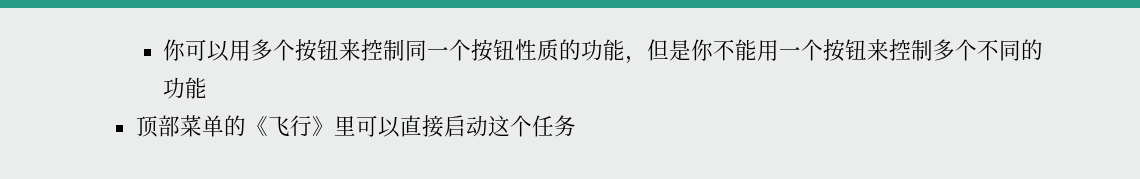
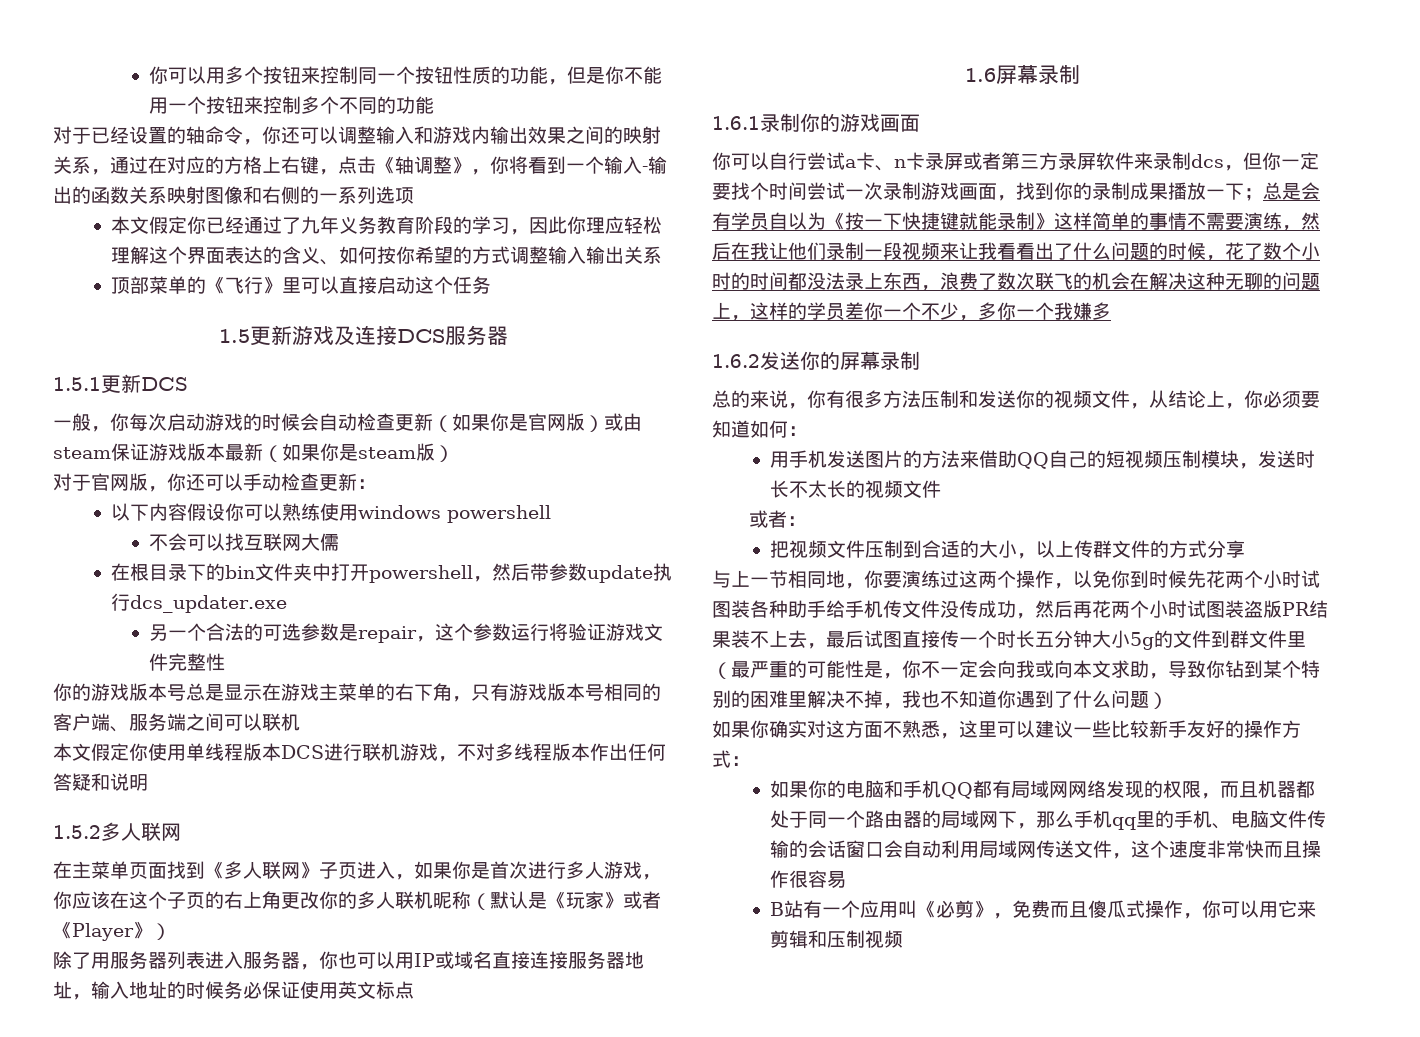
(207, 88) none -> [53,126,661,145] [53,156,667,175] [53,186,414,204] [111,216,663,235] [111,246,663,265] // 对于已经设置的轴命令，你还可以调整输入和游戏内输出效果之间的映射关系，通过在对应的方格上右键，点击《轴调整》，你将看到一个输入-输出的函数关系映射图像和右侧的一系列选项 // 本文假定你已经通过了九年义务教育阶段的学习，因此你理应轻松理解这个界面表达的含义、如何按你希望的方式调整输入输出关系
(576, 126) none -> [219,325,508,346] [53,374,188,393] [53,413,642,432] [53,443,454,462] [53,473,376,492] [111,503,552,523] [148,533,339,551] [111,563,673,583] [111,593,288,613] [148,623,663,643] [148,653,225,671] [53,683,661,702] [53,713,300,732] [53,743,666,762] [53,773,148,791] [53,822,181,841] [53,861,661,880] [53,891,661,910] [53,921,171,941] [53,951,644,970] [53,981,414,1000] [965,65,1080,84] [712,113,920,132] [712,152,1319,171] [712,182,1320,201] [712,212,1320,231] [712,242,1320,261] [712,272,1320,291] [712,302,1111,321] [712,351,920,370] [712,390,1320,409] [712,420,807,438] [770,450,1316,469] [770,480,942,498] [749,510,807,528] [770,540,1246,559] [712,570,1320,589] [712,600,1328,619] [712,630,1306,650] [712,660,1320,679] [712,690,1168,709] [712,720,1301,739] [712,750,750,768] [770,780,1316,799] [770,810,1327,830] [770,840,1322,859] [770,870,847,888] [770,900,1317,919] [770,930,904,949] // 1.5更新游戏及连接DCS服务器 // 1.5.1更新DCS // 一般，你每次启动游戏的时候会自动检查更新（如果你是官网版）或由steam保证游戏版本最新（如果你是steam版） // 对于官网版，你还可以手动检查更新： // 以下内容假设你可以熟练使用windows powershell // 不会可以找互联网大儒 // 在根目录下的bin文件夹中打开powershell，然后带参数update执行dcs_updater.exe // 另一个合法的可选参数是repair，这个参数运行将验证游戏文件完整性 // 你的游戏版本号总是显示在游戏主菜单的右下角，只有游戏版本号相同的客户端、服务端之间可以联机 // 本文假定你使用单线程版本DCS进行联机游戏，不对多线程版本作出任何答疑和说明 // 1.5.2多人联网 // 在主菜单页面找到《多人联网》子页进入，如果你是首次进行多人游戏，你应该在这个子页的右上角更改你的多人联机昵称（默认是《玩家》或者《Player》） // 除了用服务器列表进入服务器，你也可以用IP或域名直接连接服务器地址，输入地址的时候务必保证使用英文标点 // 1.6屏幕录制 // 1.6.1录制你的游戏画面 // 你可以自行尝试a卡、n卡录屏或者第三方录屏软件来录制dcs，但你一定要找个时间尝试一次录制游戏画面，找到你的录制成果播放一下；总是会有学员自以为《按一下快捷键就能录制》这样简单的事情不需要演练，然后在我让他们录制一段视频来让我看看出了什么问题的时候，花了数个小时的时间都没法录上东西，浪费了数次联飞的机会在解决这种无聊的问题上，这样的学员差你一个不少，多你一个我嫌多 // 1.6.2发送你的屏幕录制 // 总的来说，你有很多方法压制和发送你的视频文件，从结论上，你必须要知道如何： // 用手机发送图片的方法来借助QQ自己的短视频压制模块，发送时长不太长的视频文件 // 或者： // 把视频文件压制到合适的大小，以上传群文件的方式分享 // 与上一节相同地，你要演练过这两个操作，以免你到时候先花两个小时试图装各种助手给手机传文件没传成功，然后再花两个小时试图装盗版PR结果装不上去，最后试图直接传一个时长五分钟大小5g的文件到群文件里（最严重的可能性是，你不一定会向我或向本文求助，导致你钻到某个特别的困难里解决不掉，我也不知道你遇到了什么问题） // 如果你确实对这方面不熟悉，这里可以建议一些比较新手友好的操作方式： // 如果你的电脑和手机QQ都有局域网网络发现的权限，而且机器都处于同一个路由器的局域网下，那么手机qq里的手机、电脑文件传输的会话窗口会自动利用局域网传送文件，这个速度非常快而且操作很容易 // B站有一个应用叫《必剪》，免费而且傻瓜式操作，你可以用它来剪辑和压制视频

